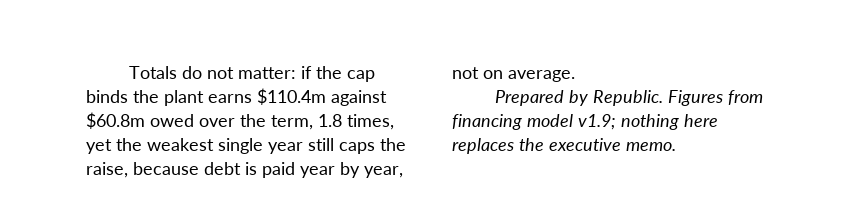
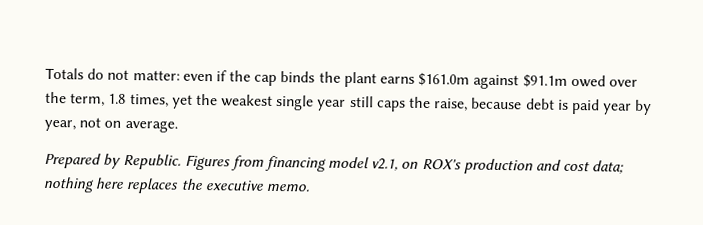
(296, 73) none -> [182,73,213,82] even
[257,88,387,106] [86,112,145,129] $110.4m against $60.8m -> [418,72,568,90] $161.0m against $91.1m
[578,114,616,130] v1.9; -> [371,158,625,175] v2.1, on ROX's production and cost data;

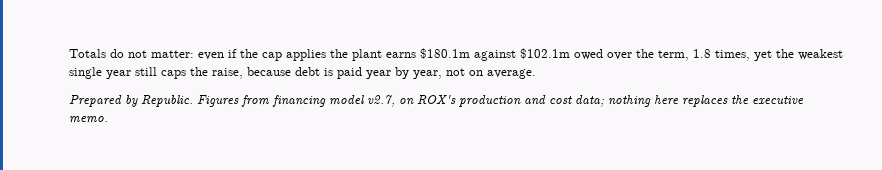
[280,71,316,83] binds -> [286,49,326,61] applies
[418,72,568,90] $161.0m against $91.1m -> [420,48,570,61] $180.1m against $102.1m
[371,158,399,171] v2.1, -> [367,95,395,107] v2.7,

